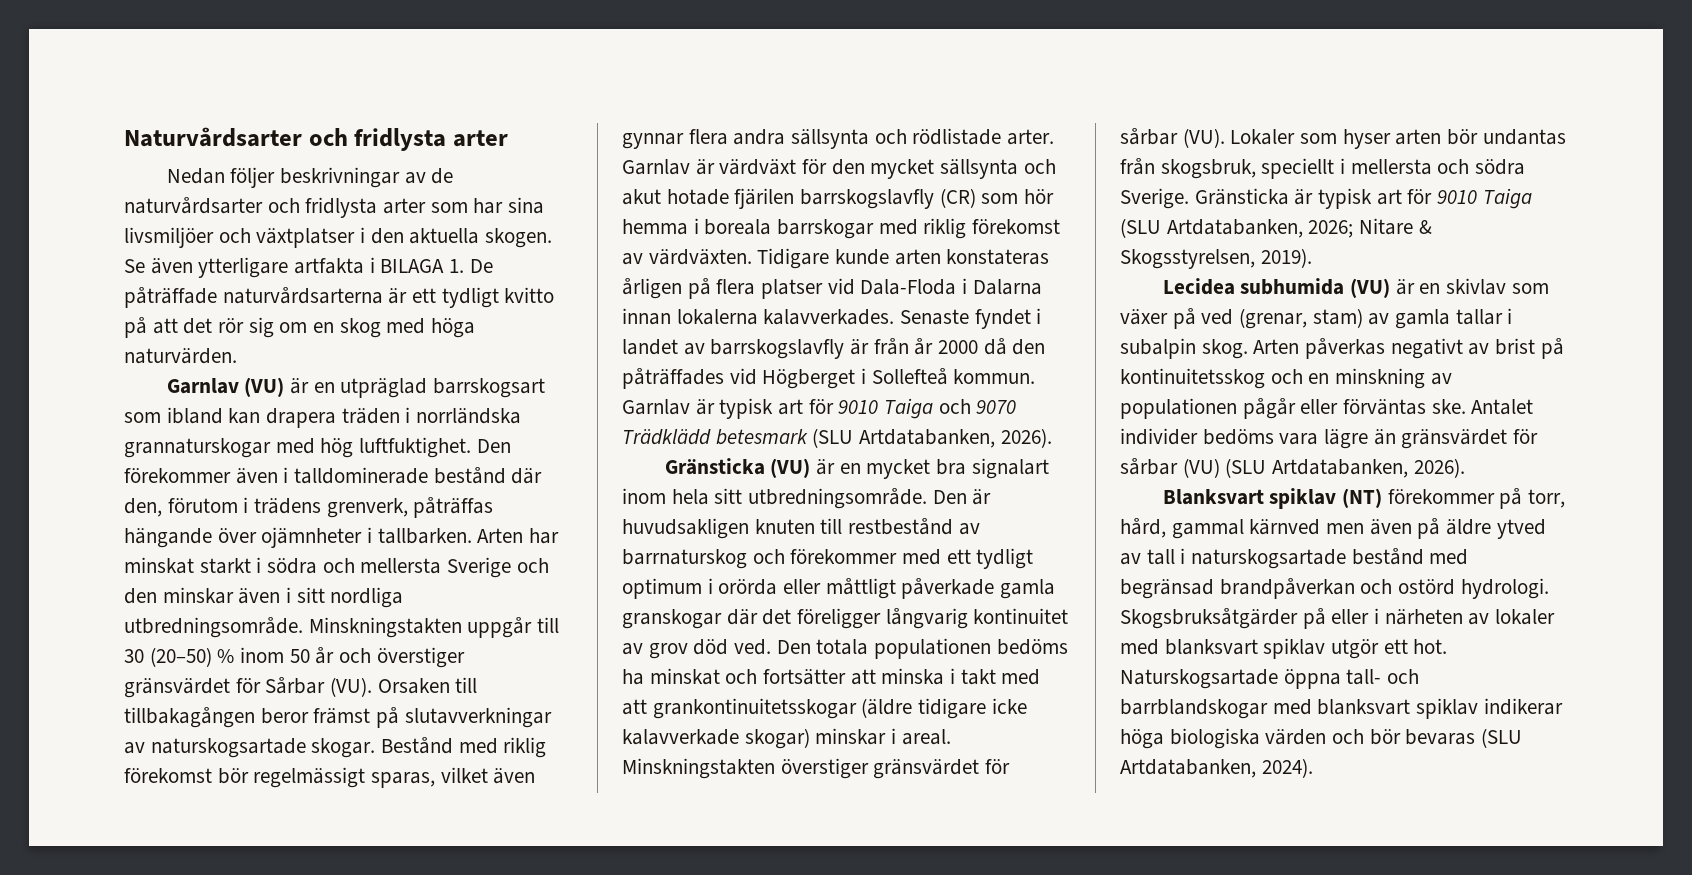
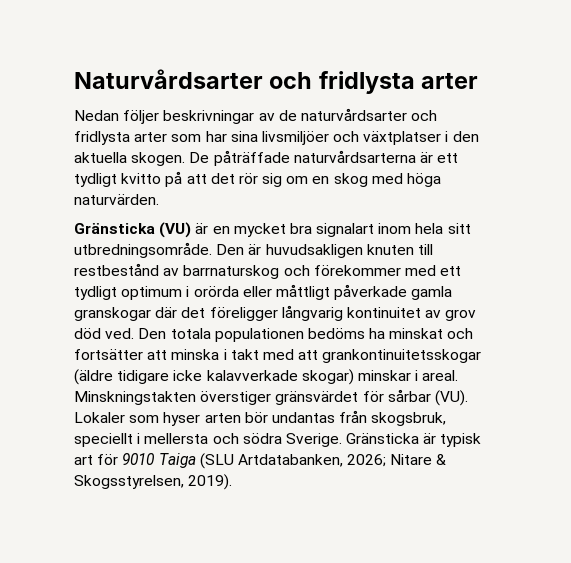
[124,257,465,278] Se även ytterligare artfakta i BILAGA 1. -> (186, 159) none
[166,377,546,398] [124,407,522,428] [124,437,511,458] [124,467,543,484] [124,497,494,518] [124,527,560,548] [124,557,549,578] [124,587,404,608] [124,617,560,638] [124,647,465,668] [124,677,478,698] [124,707,552,728] [124,737,547,758] [124,767,536,788] [622,128,1055,149] [622,159,1056,179] [622,188,1055,209] [622,218,1061,239] [622,248,1050,269] [622,278,1042,299] [622,308,1042,329] [622,338,1046,359] [622,368,1036,389] [622,398,1017,419] [622,428,1052,448] // Garnlav (VU) är en utpräglad barrskogsart som ibland kan drapera träden i norrländska grannaturskogar med hög luftfuktighet. Den förekommer även i talldominerade bestånd där den, förutom i trädens grenverk, påträffas hängande över ojämnheter i tallbarken. Arten har minskat starkt i södra och mellersta Sverige och den minskar även i sitt nordliga utbredningsområde. Minskningstakten uppgår till 30 (20–50) % inom 50 år och överstiger gränsvärdet för Sårbar (VU). Orsaken till tillbakagången beror främst på slutavverkningar av naturskogsartade skogar. Bestånd med riklig förekomst bör regelmässigt sparas, vilket även gynnar flera andra sällsynta och rödlistade arter. Garnlav är värdväxt för den mycket sällsynta och akut hotade fjärilen barrskogslavfly (CR) som hör hemma i boreala barrskogar med riklig förekomst av värdväxten. Tidigare kunde arten konstateras årligen på flera platser vid Dala-Floda i Dalarna innan lokalerna kalavverkades. Senaste fyndet i landet av barrskogslavfly är från år 2000 då den påträffades vid Högberget i Sollefteå kommun. Garnlav är typisk art för 9010 Taiga och 9070 Trädklädd betesmark (SLU Artdatabanken, 2026). -> (159, 199) none
[1162,278,1549,298] [1120,308,1513,329] [1120,338,1564,359] [1120,368,1452,389] [1120,398,1534,419] [1120,428,1539,449] [1120,458,1465,478] [1162,488,1566,509] [1120,518,1546,539] [1120,548,1469,569] [1120,578,1549,599] [1120,608,1556,629] [1120,638,1448,659] [1120,669,1420,689] [1120,698,1563,719] [1120,728,1523,749] [1120,758,1313,778] // Lecidea subhumida (VU) är en skivlav som växer på ved (grenar, stam) av gamla tallar i subalpin skog. Arten påverkas negativt av brist på kontinuitetsskog och en minskning av populationen pågår eller förväntas ske. Antalet individer bedöms vara lägre än gränsvärdet för sårbar (VU) (SLU Artdatabanken, 2026). // Blanksvart spiklav (NT) förekommer på torr, hård, gammal kärnved men även på äldre ytved av tall i naturskogsartade bestånd med begränsad brandpåverkan och ostörd hydrologi. Skogsbruksåtgärder på eller i närheten av lokaler med blanksvart spiklav utgör ett hot. Naturskogsartade öppna tall- och barrblandskogar med blanksvart spiklav indikerar höga biologiska värden och bör bevaras (SLU Artdatabanken, 2024). -> (233, 482) none

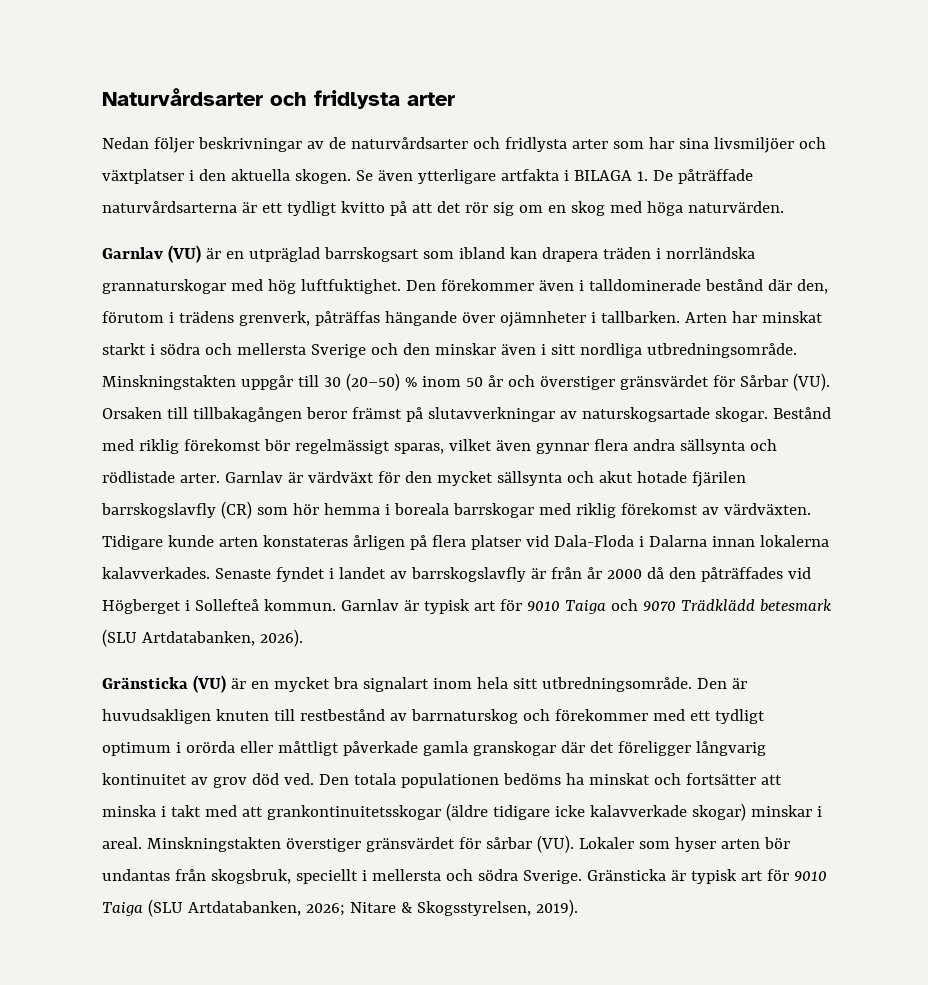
(186, 159) none -> [355,169,648,184] Se även ytterligare artfakta i BILAGA 1.
(159, 199) none -> [102,245,755,263] [102,279,828,294] [102,311,823,327] [102,343,797,358] [102,373,830,391] [102,407,831,422] [102,439,777,454] [102,471,746,487] [101,501,811,519] [102,535,829,550] [102,567,811,582] [102,599,831,614] [102,629,303,647] // Garnlav (VU) är en utpräglad barrskogsart som ibland kan drapera träden i norrländska grannaturskogar med hög luftfuktighet. Den förekommer även i talldominerade bestånd där den, förutom i trädens grenverk, påträffas hängande över ojämnheter i tallbarken. Arten har minskat starkt i södra och mellersta Sverige och den minskar även i sitt nordliga utbredningsområde. Minskningstakten uppgår till 30 (20–50) % inom 50 år och överstiger gränsvärdet för Sårbar (VU). Orsaken till tillbakagången beror främst på slutavverkningar av naturskogsartade skogar. Bestånd med riklig förekomst bör regelmässigt sparas, vilket även gynnar flera andra sällsynta och rödlistade arter. Garnlav är värdväxt för den mycket sällsynta och akut hotade fjärilen barrskogslavfly (CR) som hör hemma i boreala barrskogar med riklig förekomst av värdväxten. Tidigare kunde arten konstateras årligen på flera platser vid Dala-Floda i Dalarna innan lokalerna kalavverkades. Senaste fyndet i landet av barrskogslavfly är från år 2000 då den påträffades vid Högberget i Sollefteå kommun. Garnlav är typisk art för 9010 Taiga och 9070 Trädklädd betesmark (SLU Artdatabanken, 2026).

